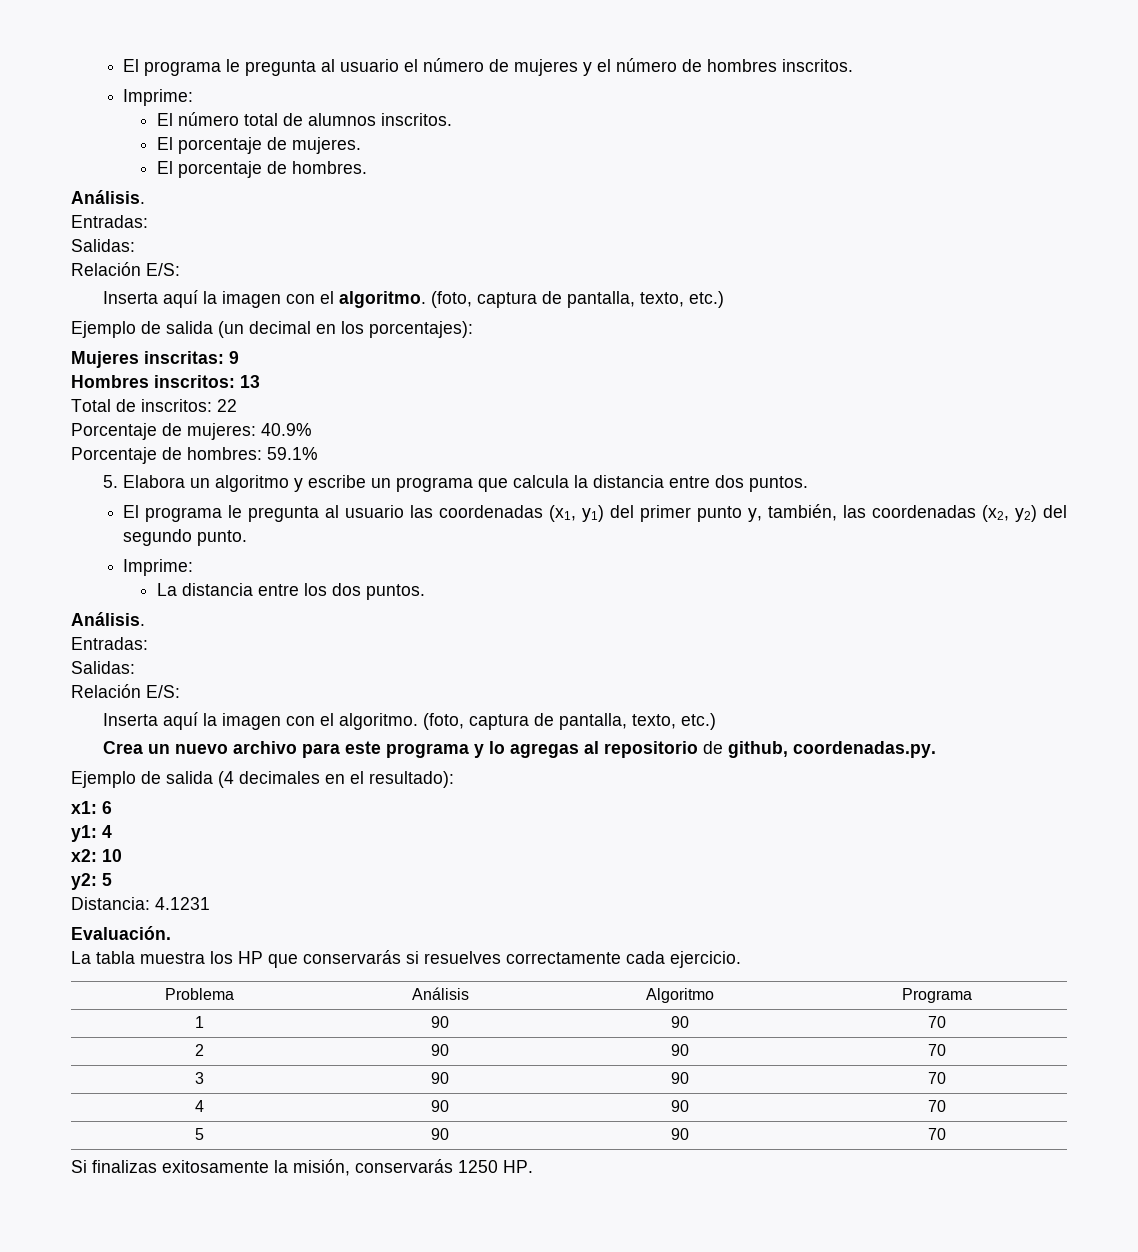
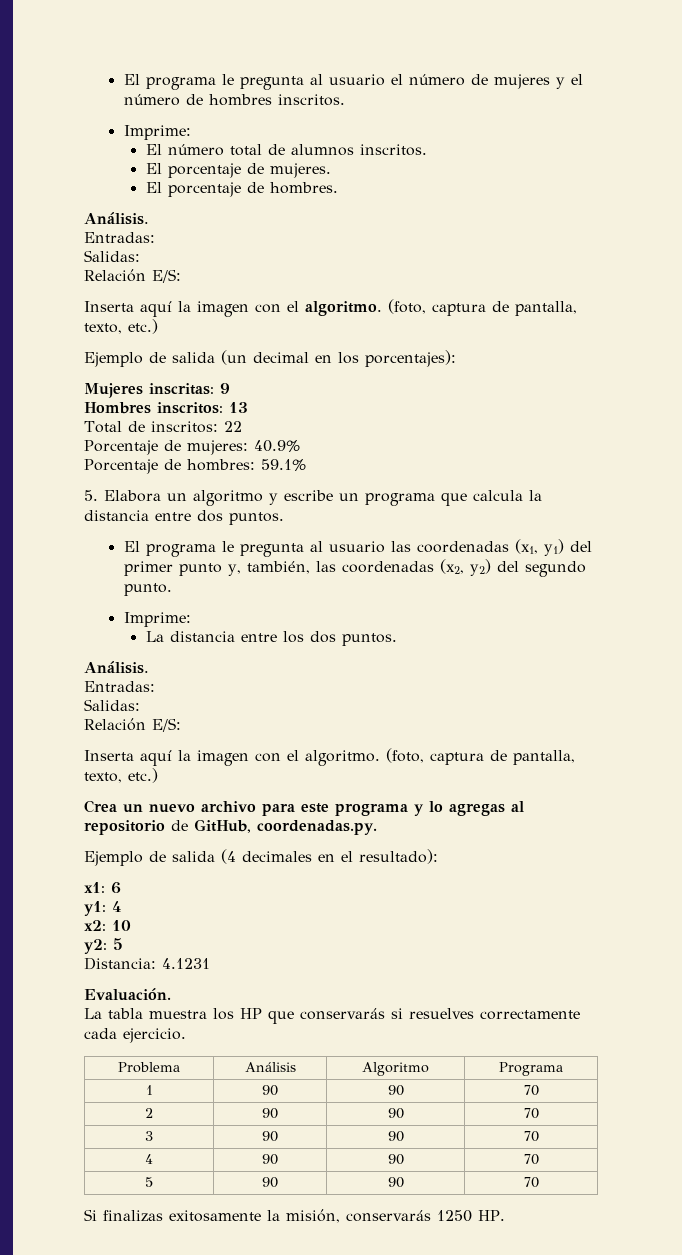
[728,741,789,758] github, -> [194,819,251,833] GitHub,

